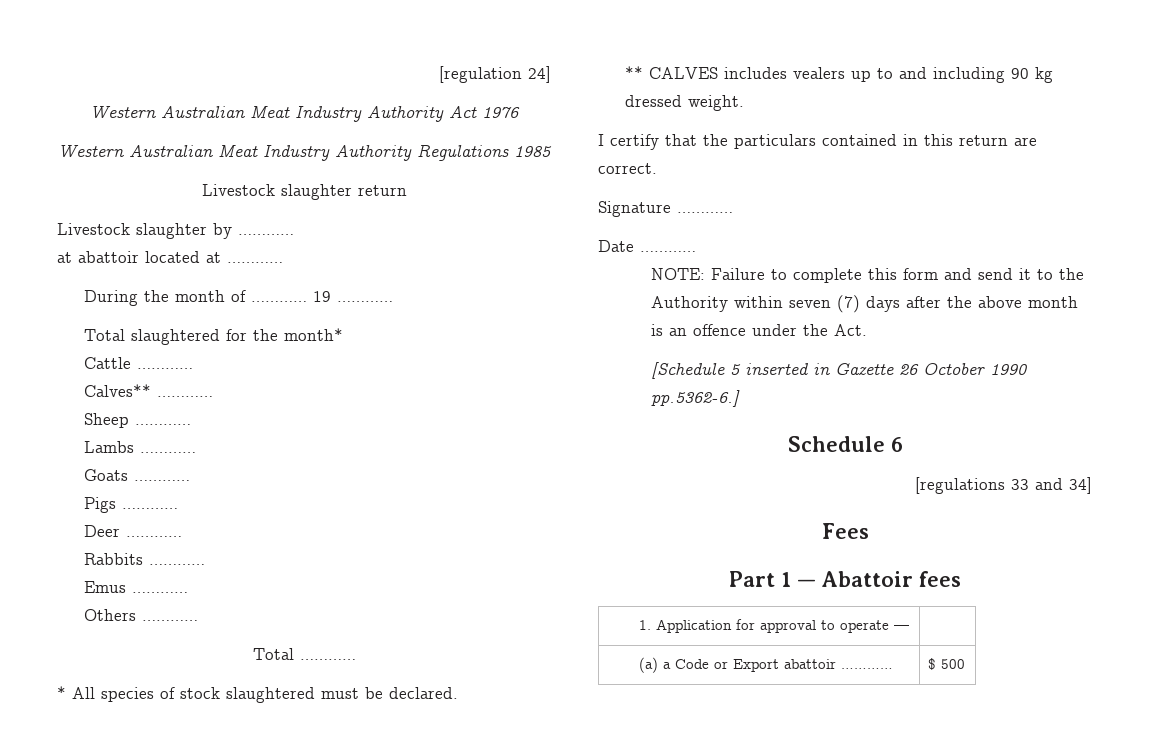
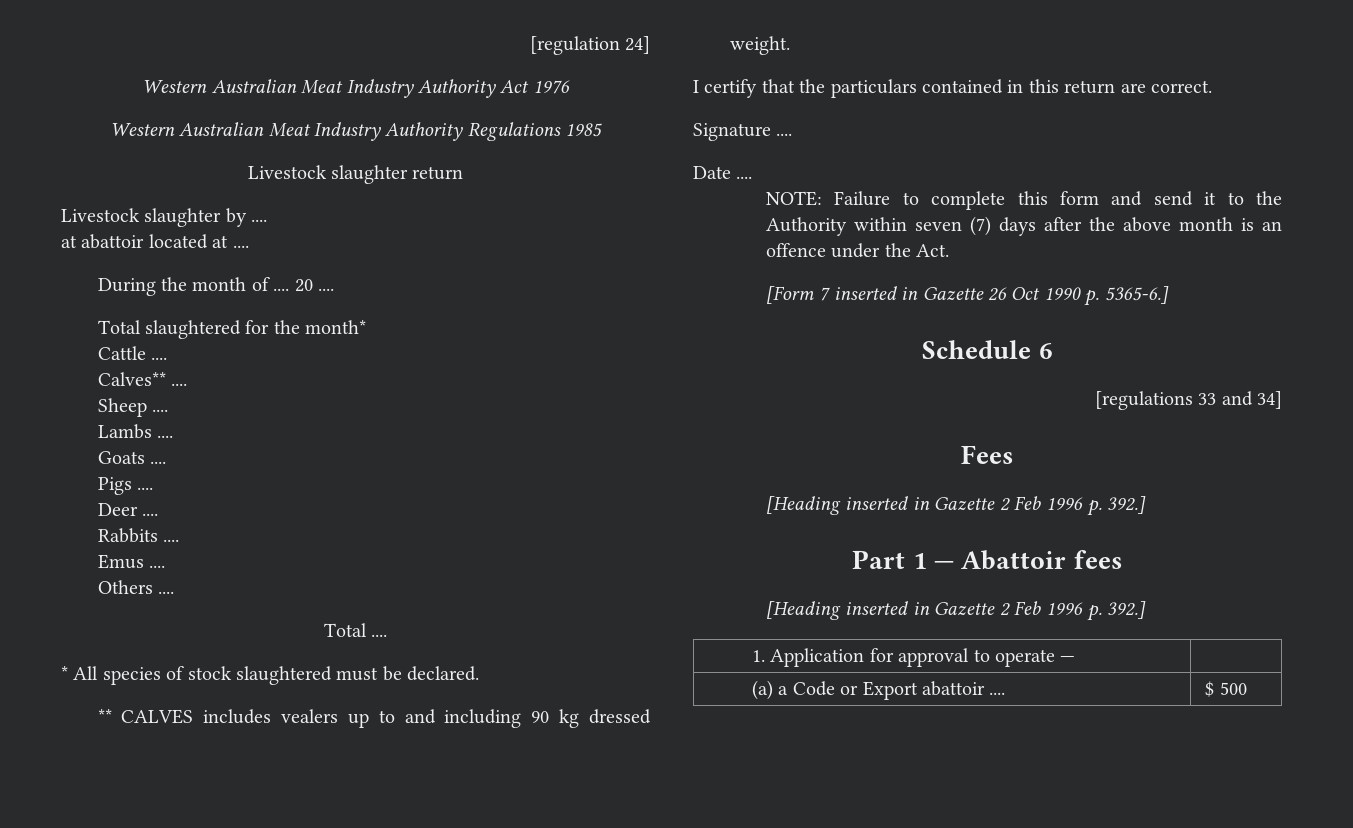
[238,234,294,235] ………… -> [251,219,268,222] ....
[227,262,283,263] ………… -> [232,245,249,248] ....
[250,291,393,302] ………… 19 ………… -> [273,279,334,292] .... 20 ....
[136,368,193,369] ………… -> [150,357,167,360] ....
[156,396,213,397] ………… -> [170,383,187,386] ....
[134,424,191,425] ………… -> [151,409,168,412] ....
[139,452,196,453] ………… -> [156,435,173,438] ....
[133,480,190,481] ………… -> [149,461,166,464] ....
[121,508,178,509] ………… -> [136,487,153,490] ....
[125,536,182,537] ………… -> [141,513,158,516] ....
[148,564,205,565] ………… -> [162,539,179,542] ....
[131,592,188,593] ………… -> [148,565,165,568] ....
[141,620,198,621] [252,648,356,660] ………… // Total ………… -> [157,591,174,594] [323,623,388,637] .... // Total ....
[677,212,733,213] ………… -> [776,133,793,136] ....
[640,251,696,252] ………… -> [736,176,753,179] ....
[651,362,742,379] [Schedule 5 -> [766,286,831,304] [Form 7
[923,363,1028,375] [651,390,741,407] October 1990 pp.5362-6.] -> [1011,286,1169,306] Oct 1990 p. 5365-6.]
(869, 531) none -> [766,496,1147,516] // [Heading inserted in Gazette 2 Feb 1996 p. 392.]
(961, 579) none -> [766,601,1147,621] // [Heading inserted in Gazette 2 Feb 1996 p. 392.]
[840,668,893,669] ………… -> [989,692,1006,695] ....

